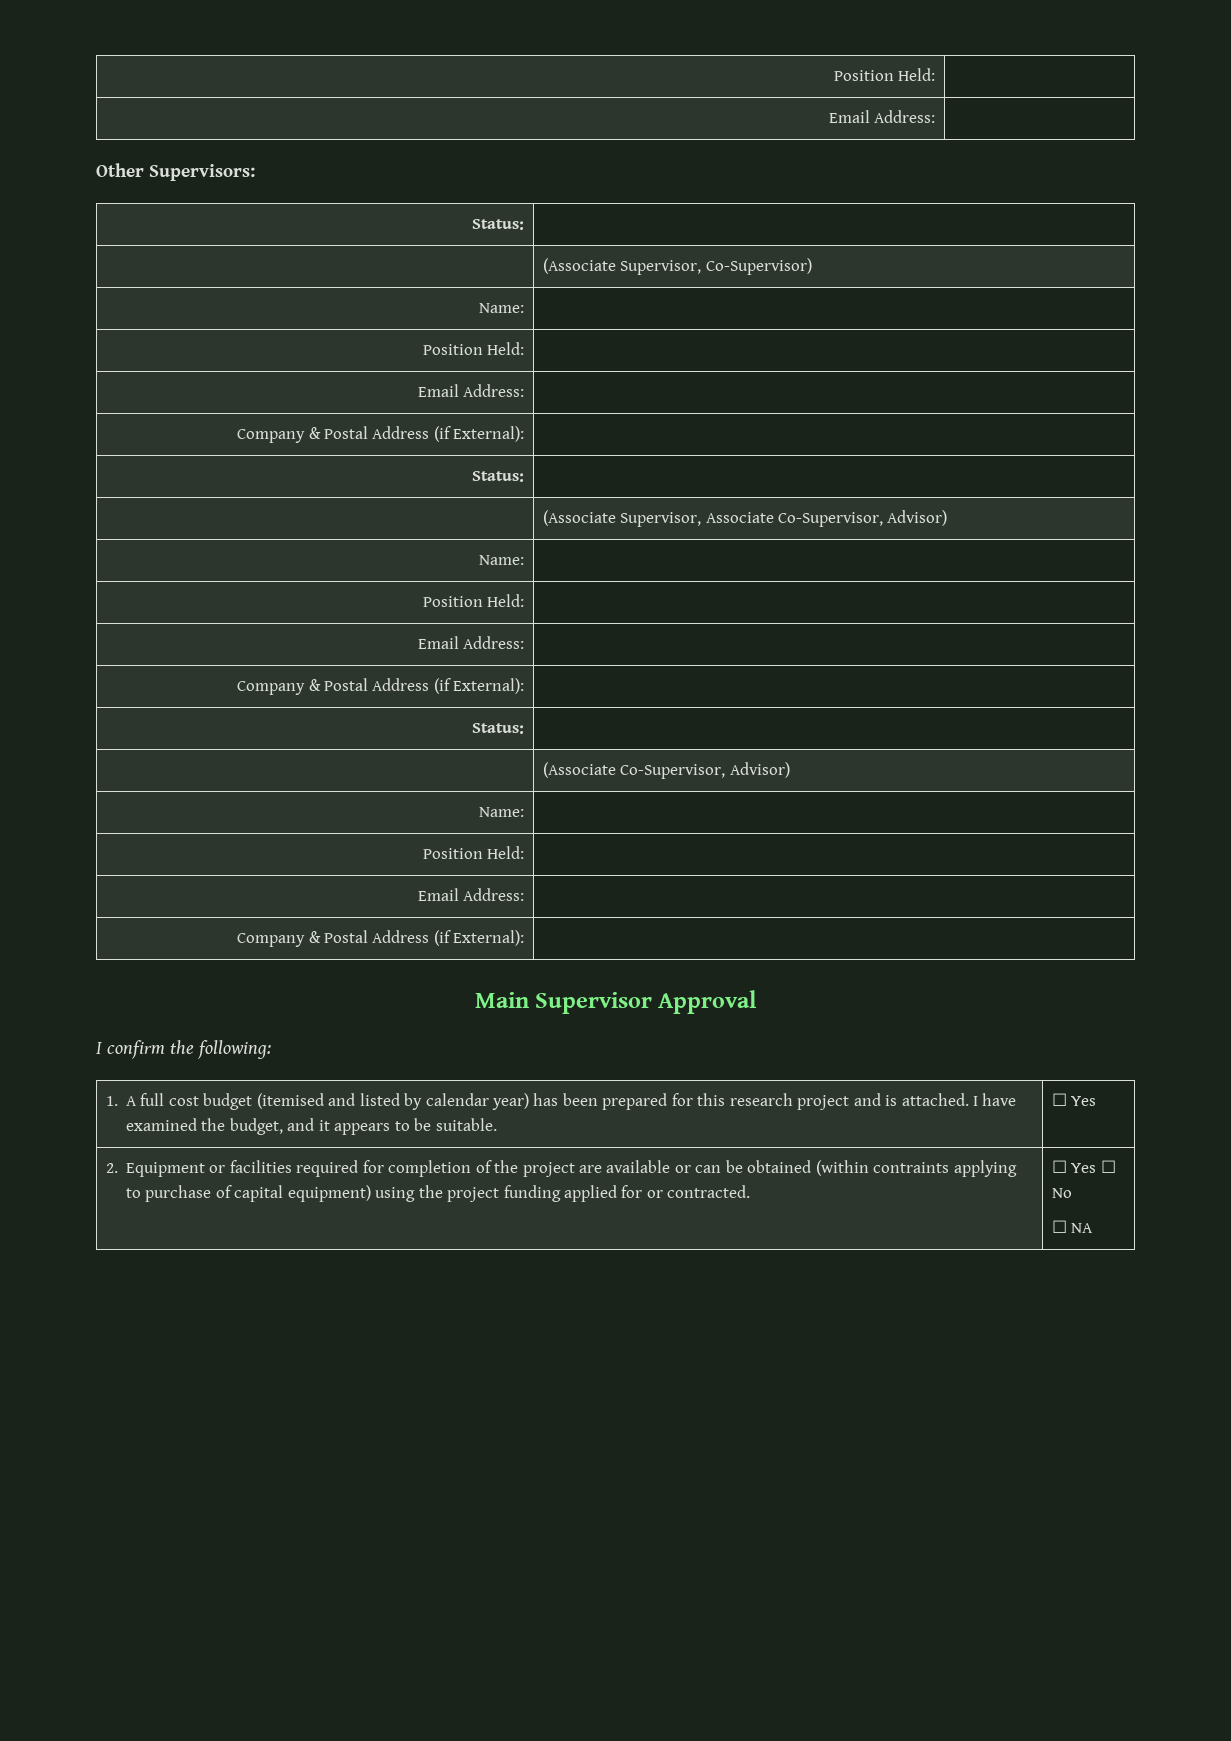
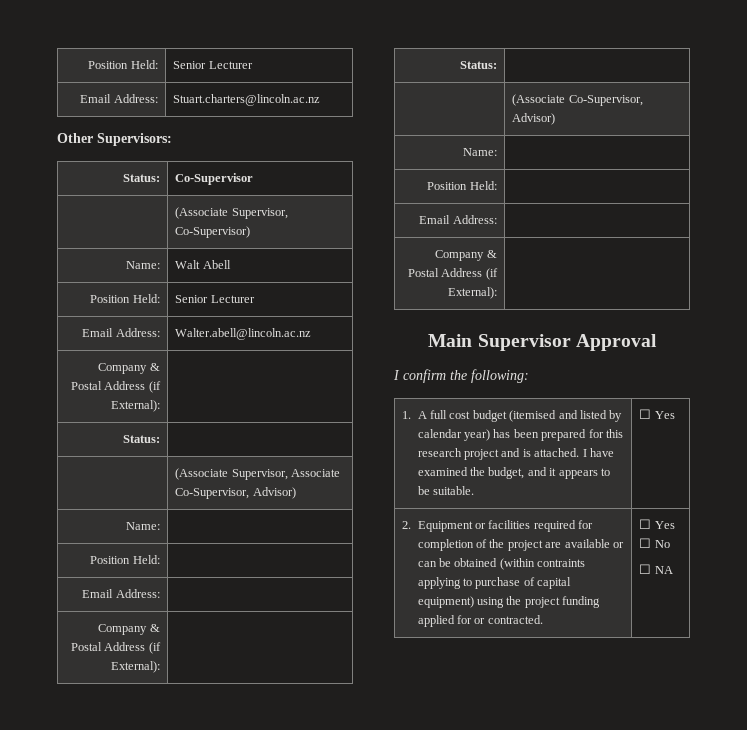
[833,68,936,81] [828,110,936,123] Position Held: | // Email Address: | -> [88,60,158,69] [173,61,253,69] [80,94,158,103] [173,94,321,106] Position Held: | Senior Lecturer // Email Address: | Stuart.charters@lincoln.ac.nz
(525, 224) none -> [175,173,254,185] Co-Supervisor
[422,342,525,355] [417,384,525,397] // Position Held: | // Email Address: | -> [175,260,231,269] [90,294,160,303] [175,295,255,303] [82,328,160,337] [175,328,312,340] Walt Abell // Position Held: | Senior Lecturer // Email Address: | Walter.abell@lincoln.ac.nz

